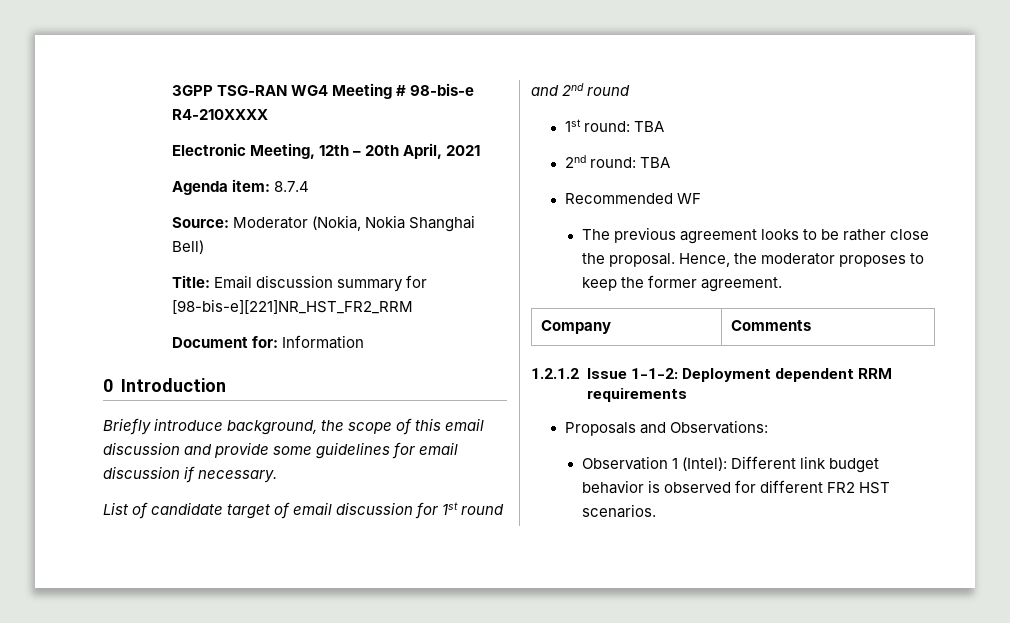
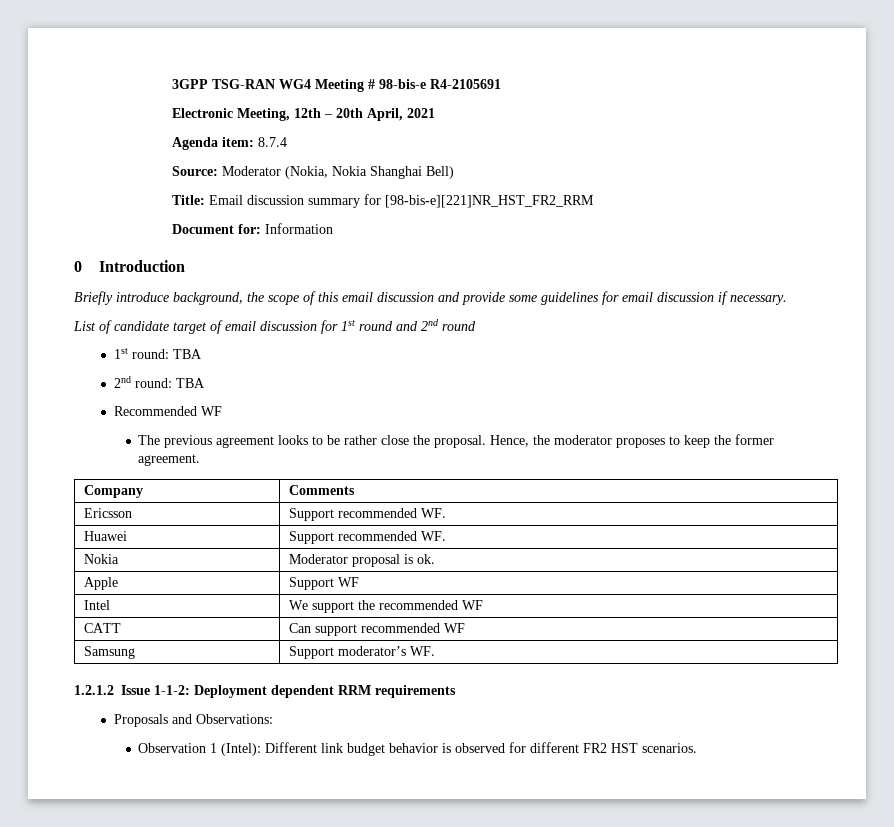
[171,109,268,120] R4-210XXXX -> [430,79,502,89] R4-2105691
(811, 325) none -> [84,508,133,518] [289,508,447,521] [84,531,128,541] [289,531,447,544] [84,554,120,564] [289,554,436,567] [84,577,119,590] [289,577,360,590] [84,600,111,610] [289,600,484,613] [84,623,122,633] [289,623,466,636] [84,646,136,659] [289,646,436,659] // Ericsson | Support recommended WF. // Huawei | Support recommended WF. // Nokia | Moderator proposal is ok. // Apple | Support WF // Intel | We support the recommended WF // CATT | Can support recommended WF // Samsung | Support moderator’s WF.

